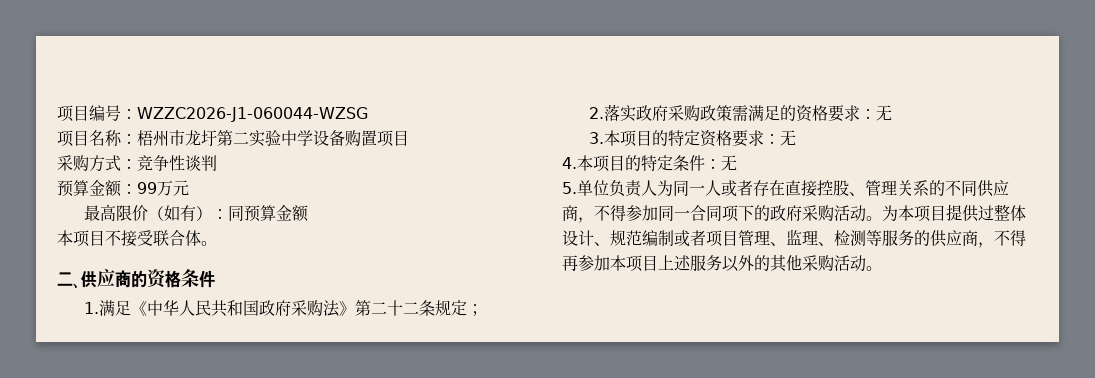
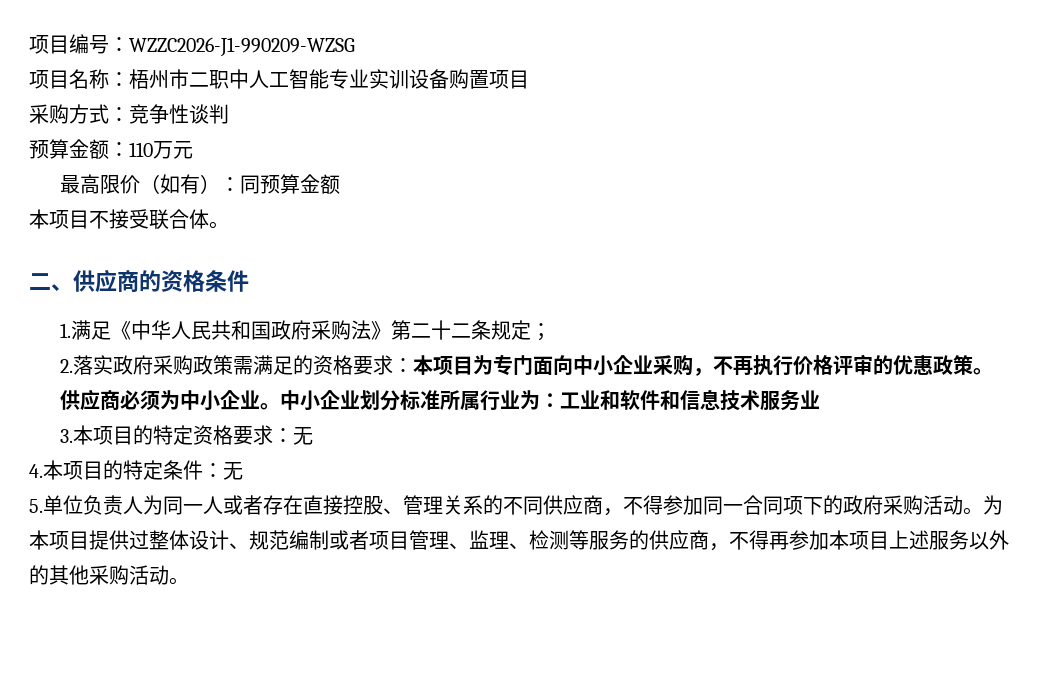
[137,107,368,122] WZZC2026-J1-060044-WZSG -> [129,37,355,57] WZZC2026-J1-990209-WZSG
[185,130,313,147] 龙圩第二实验中学 -> [189,69,409,89] 二职中人工智能专业实训
[137,182,157,194] 99 -> [129,142,153,157] 110
[875,105,892,121] 无 -> [413,354,994,376] [60,389,821,411] 本项目为专门面向中小企业采购，不再执行价格评审的优惠政策。供应商必须为中小企业。中小企业划分标准所属行业为：工业和软件和信息技术服务业

